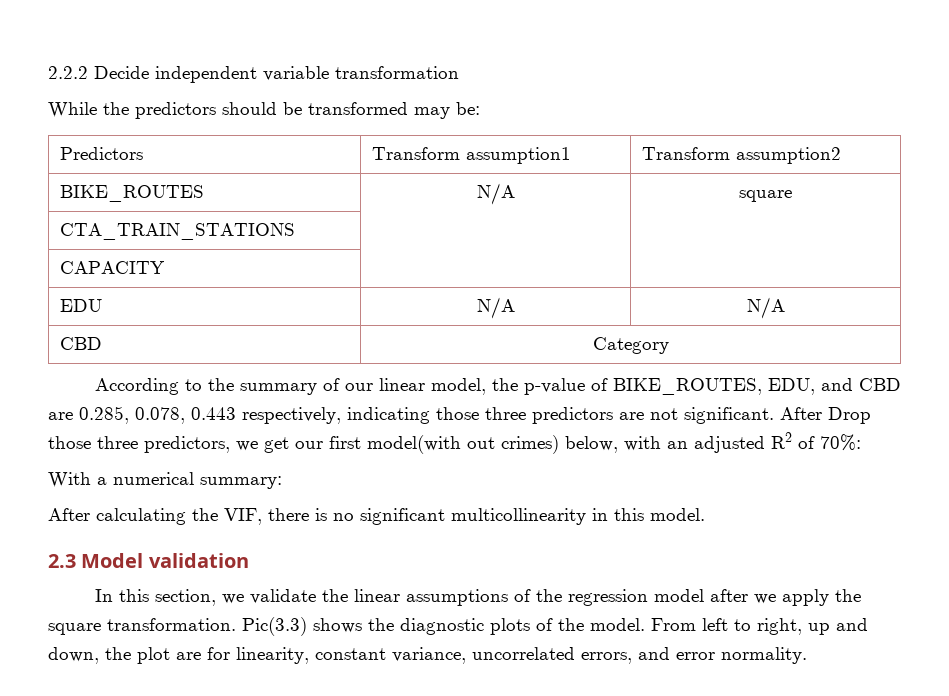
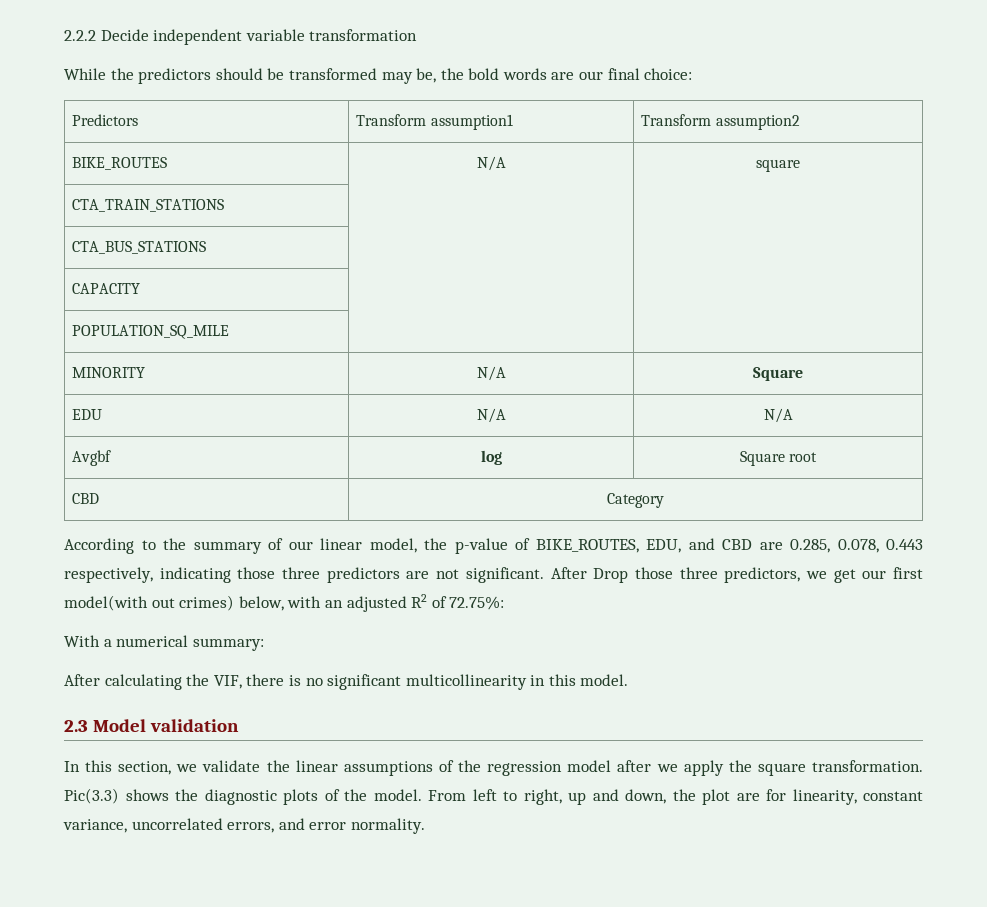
[456,102,480,115] be: -> [416,68,693,83] be, the bold words are our final choice:
(296, 231) none -> [72,241,207,254] // CTA_BUS_STATIONS | |
(166, 267) none -> [72,325,230,339] [72,367,146,378] [476,366,506,381] [753,367,803,381] // POPULATION_SQ_MILE | | // MINORITY | N/A | Square
(785, 308) none -> [72,450,112,466] [480,450,502,465] [739,451,818,466] // Avgbf | log | Square root
[820,434,861,451] 70%: -> [449,596,505,610] 72.75%:

